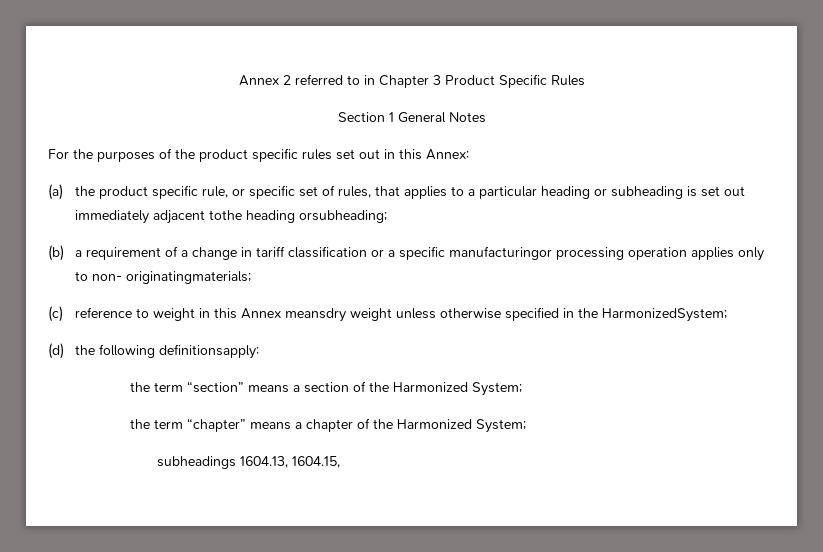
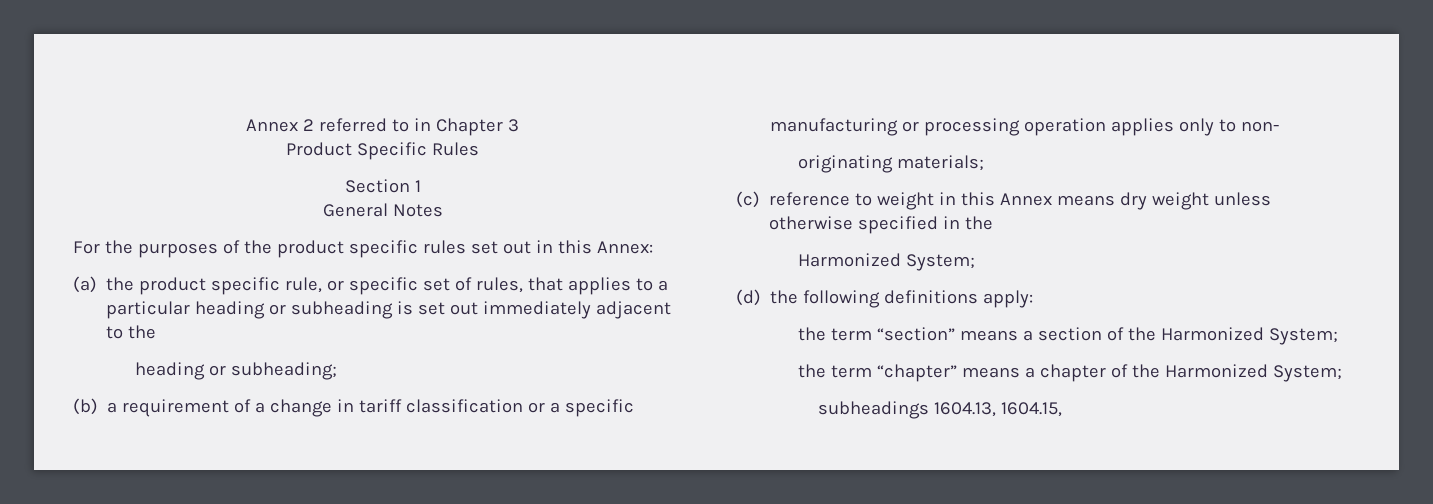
(441, 80) none -> (519, 125) //
(394, 117) none -> (421, 186) //
[209,210,388,223] tothe heading orsubheading; -> [106,325,157,339] [134,362,337,380] to the // heading or subheading;
[449,246,553,260] manufacturingor -> [770,118,920,136] manufacturing or
[126,271,252,284] originatingmaterials; -> [797,155,984,173] // originating materials;
[285,308,347,322] meansdry -> [1057,192,1148,210] means dry
[602,308,728,322] HarmonizedSystem; -> [797,253,975,271] // Harmonized System;
[159,344,260,359] definitionsapply: -> [884,290,1034,308] definitions apply:

